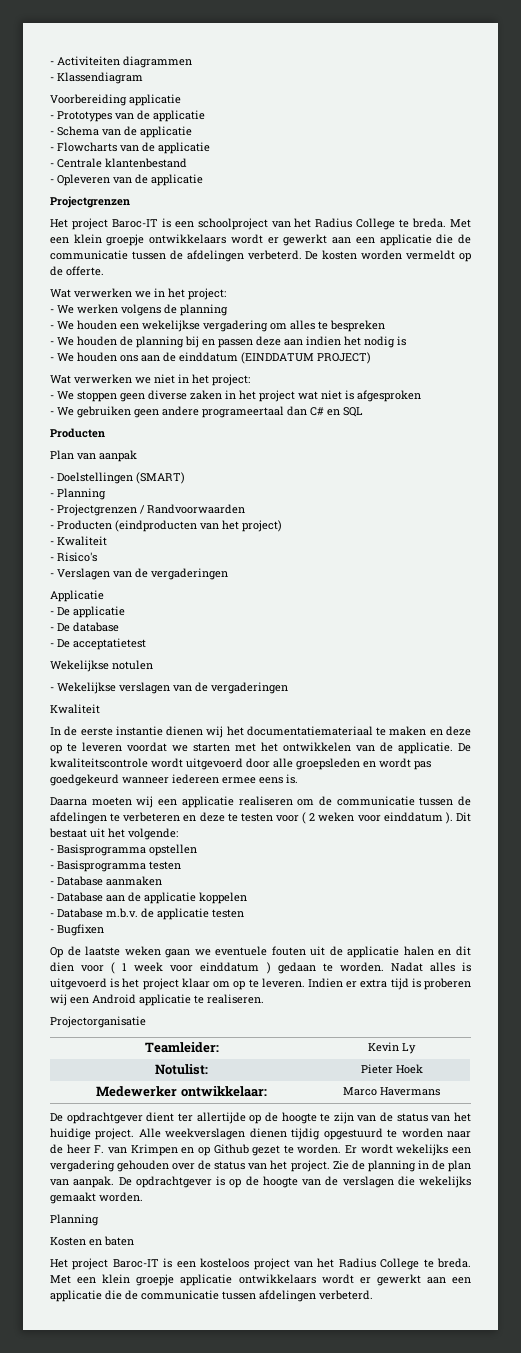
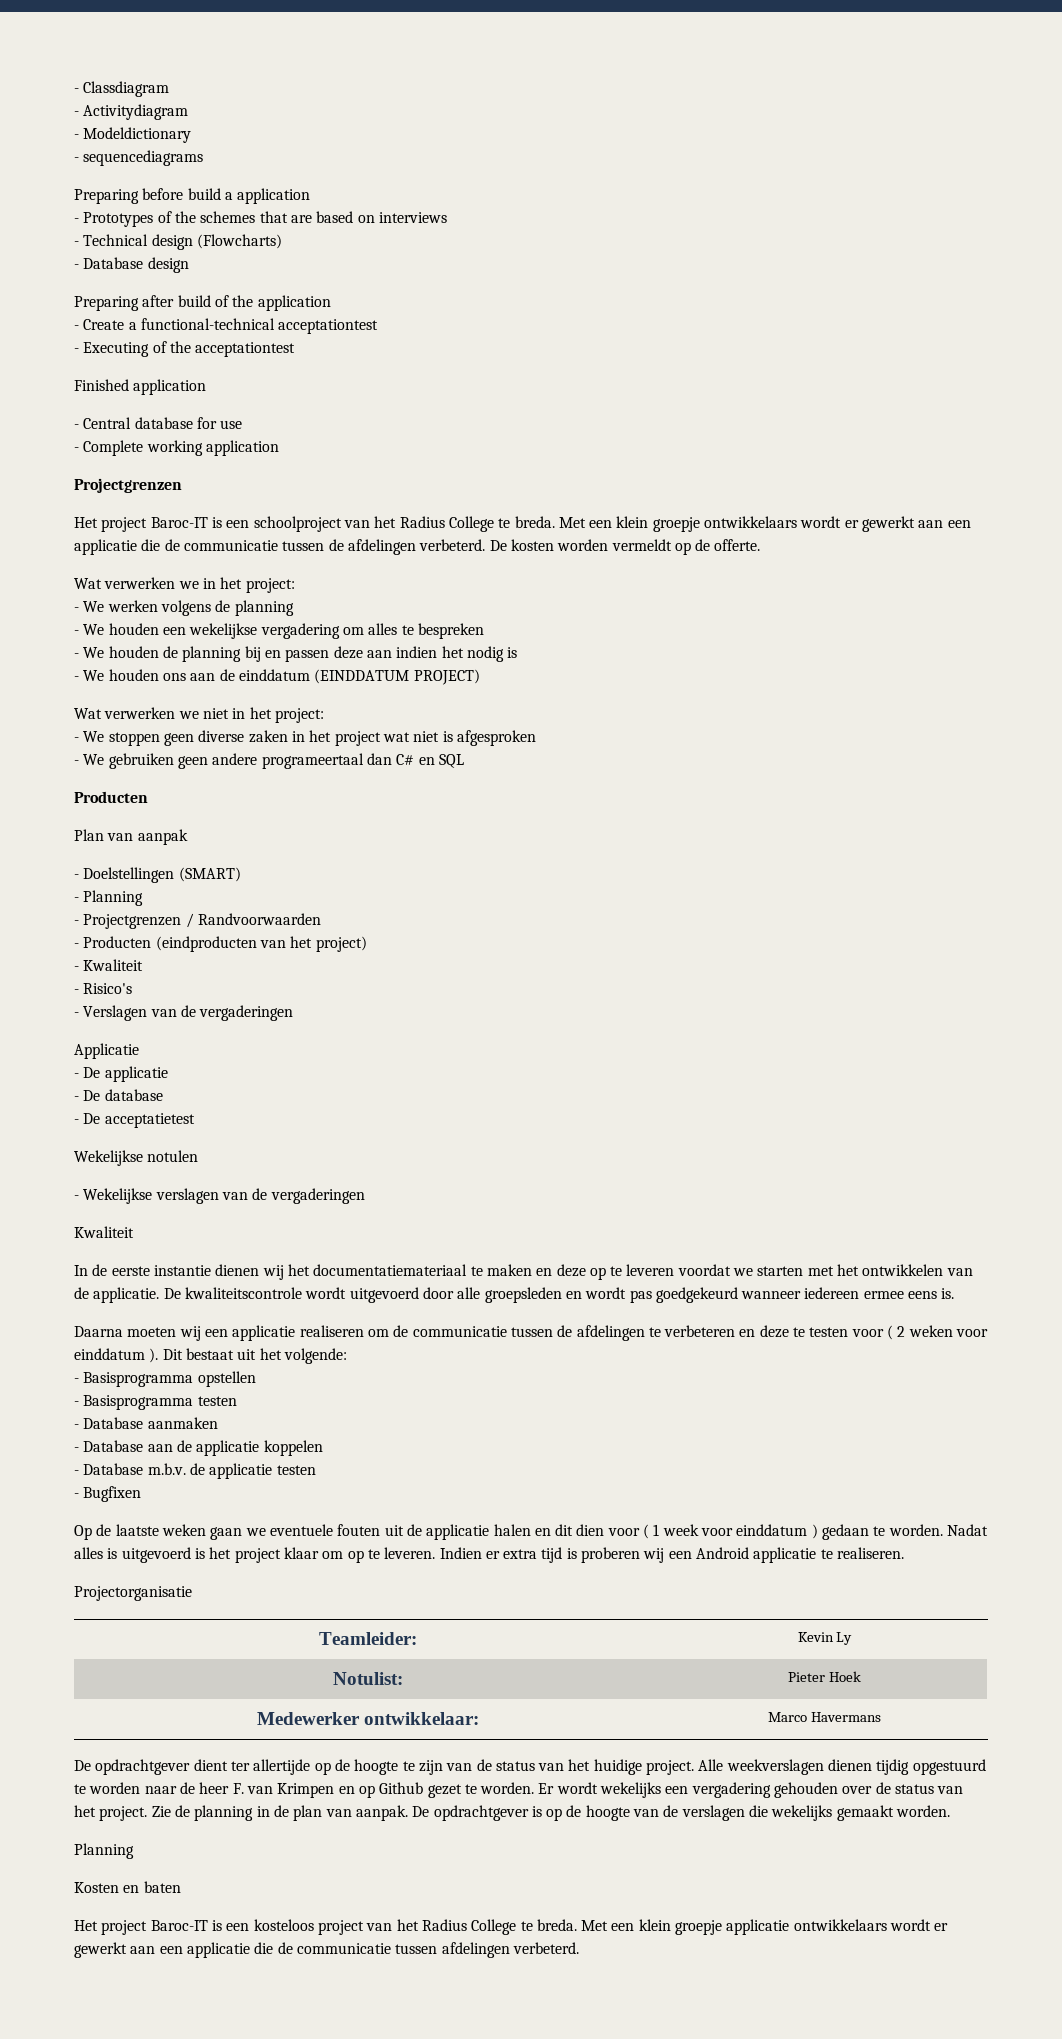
[50,56,192,68] [50,72,143,84] [50,94,181,106] [50,110,205,122] [50,126,192,138] [50,142,210,154] [50,158,187,168] [50,174,203,186] - Activiteiten diagrammen // - Klassendiagram // Voorbereiding applicatie // - Prototypes van de applicatie // - Schema van de applicatie // - Flowcharts van de applicatie // - Centrale klantenbestand // - Opleveren van de applicatie -> [74,81,170,97] [74,104,189,120] [74,127,192,143] [74,150,204,166] [74,188,311,204] [74,211,447,227] [74,234,282,250] [74,257,189,273] [74,295,331,311] [74,318,379,334] [74,341,296,357] [74,379,207,395] [74,417,243,429] [74,440,279,456] - Classdiagram // - Activitydiagram // - Modeldictionary // - sequencediagrams // Preparing before build a application // - Prototypes of the schemes that are based on interviews // - Technical design (Flowcharts) // - Database design // Preparing after build of the application // - Create a functional-technical acceptationtest // - Executing of the acceptationtest // Finished application // - Central database for use // - Complete working application

